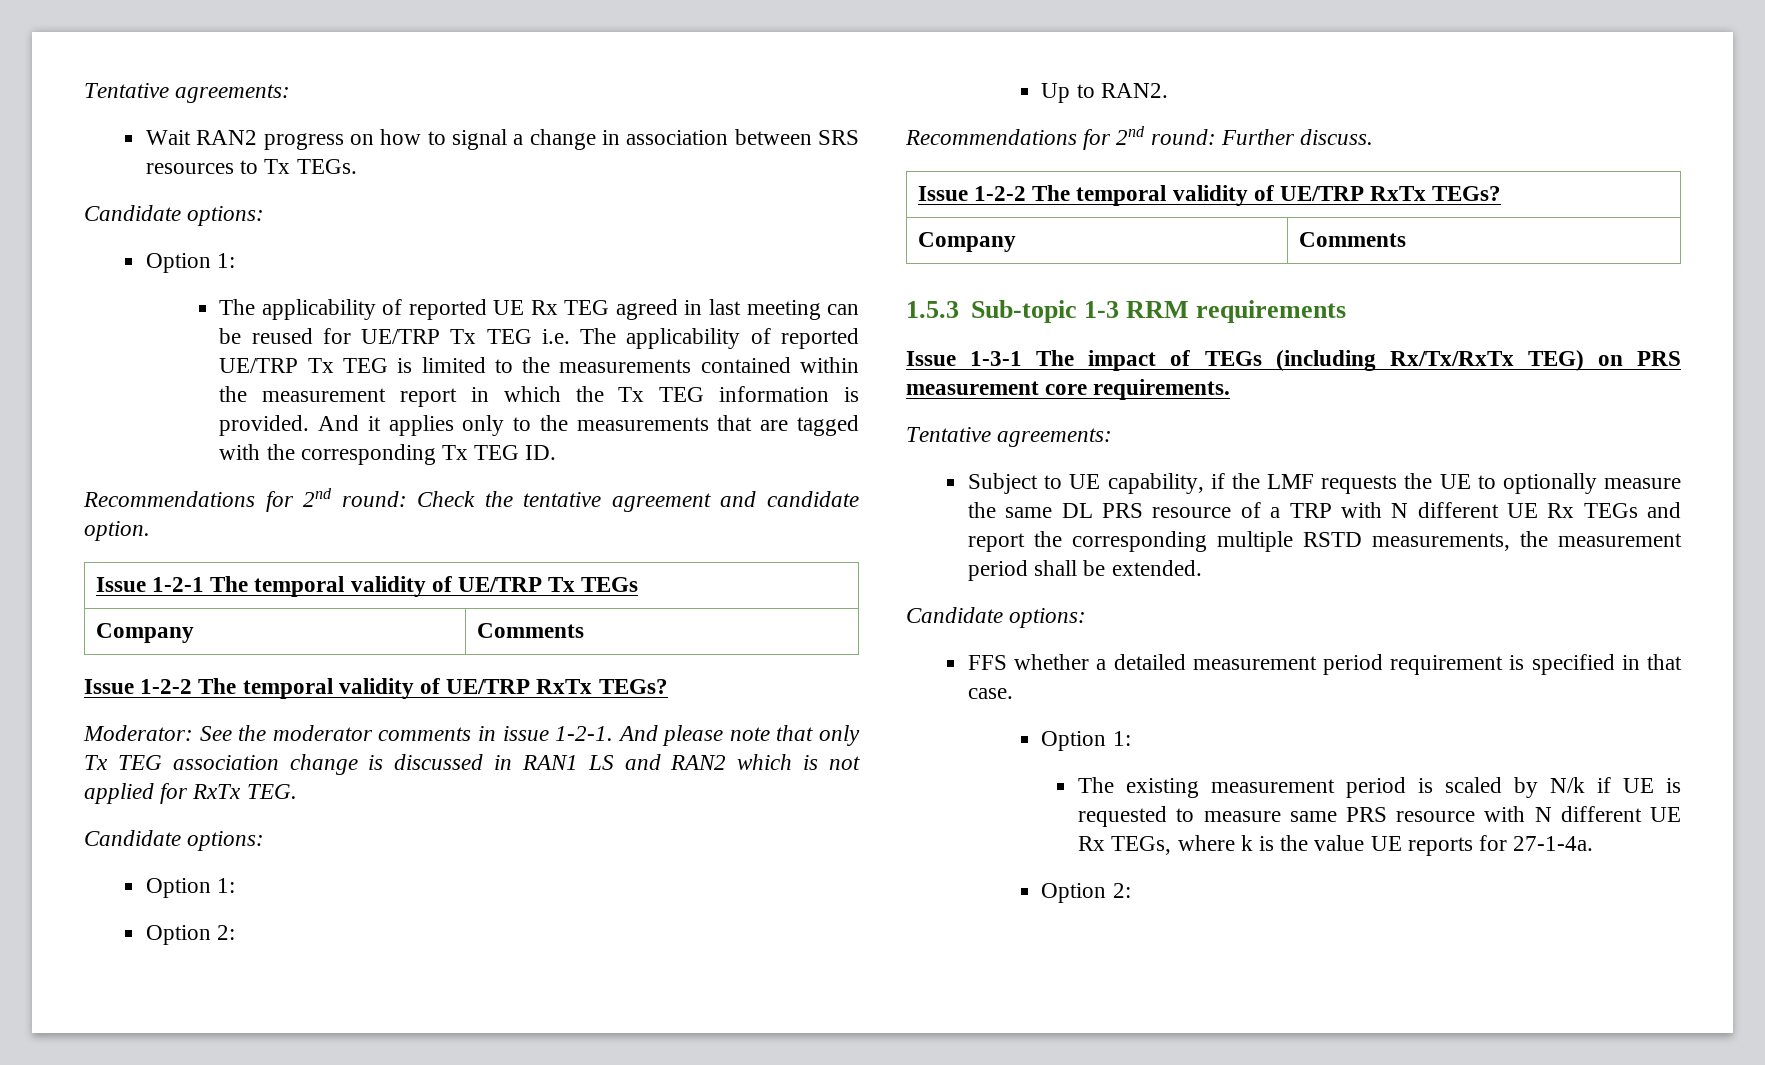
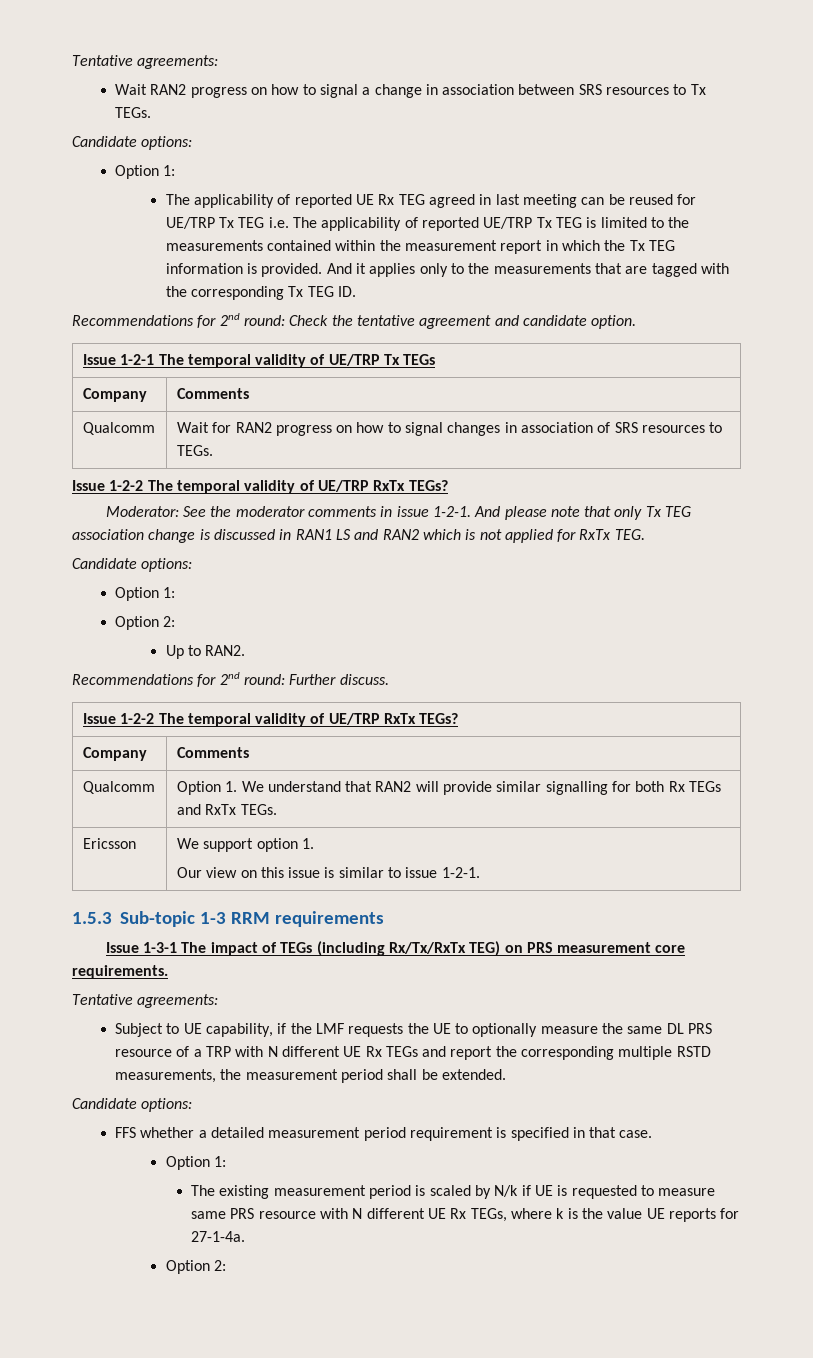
(584, 630) none -> [82,422,155,435] [176,422,723,436] [176,445,213,456] // Qualcomm | Wait for RAN2 progress on how to signal changes in association of SRS resources to TEGs.
(1406, 239) none -> [82,781,155,794] [176,781,722,795] [176,804,277,815] [82,838,136,849] [176,838,314,852] [176,867,480,878] // Qualcomm | Option 1. We understand that RAN2 will provide similar signalling for both Rx TEGs and RxTx TEGs. // Ericsson | We support option 1. // Our view on this issue is similar to issue 1-2-1.

